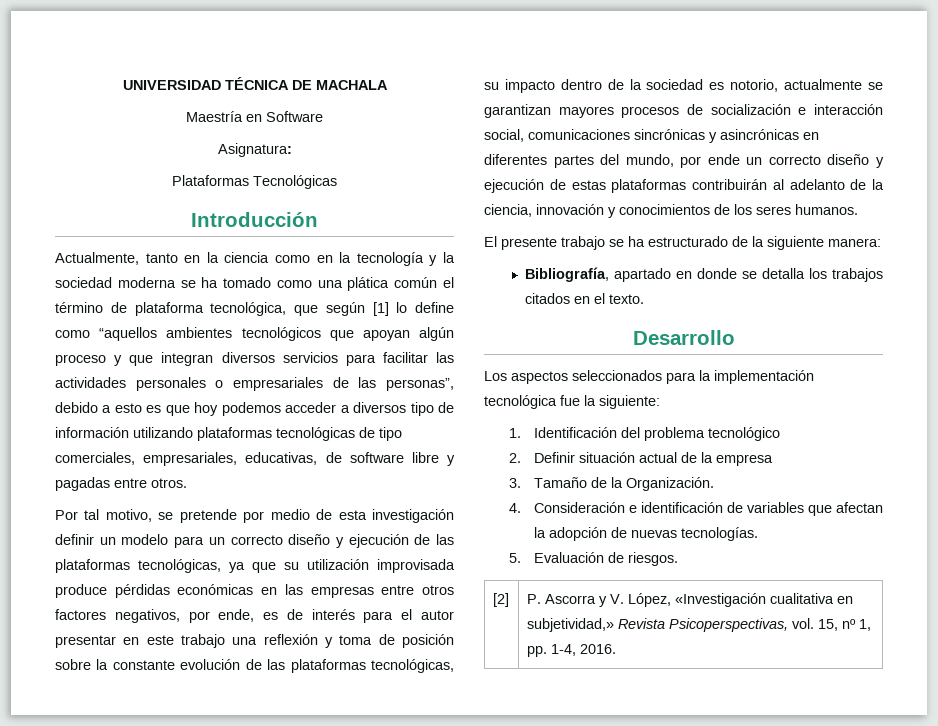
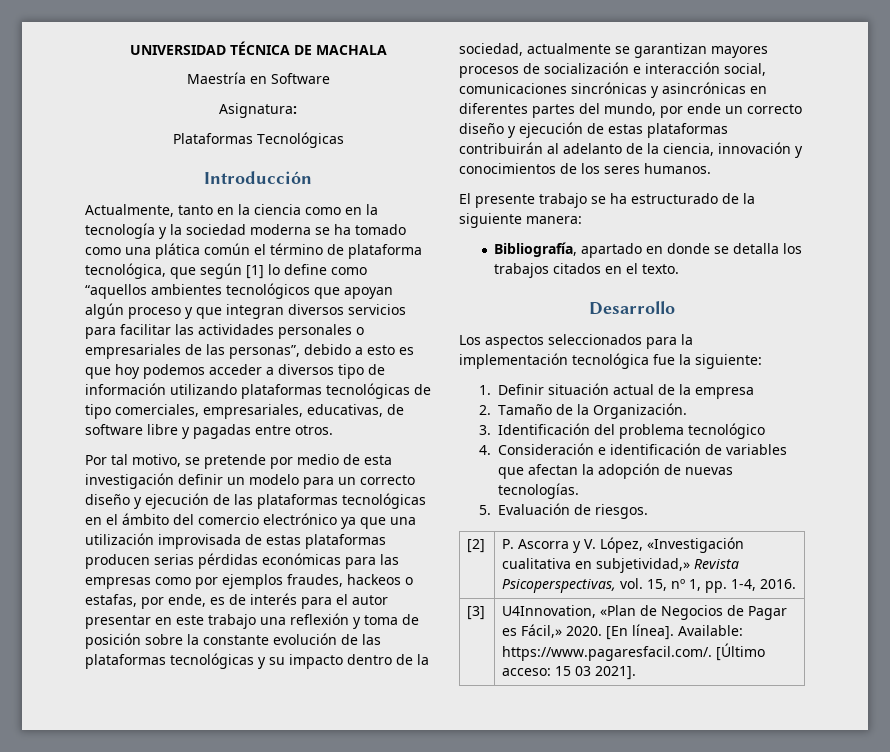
[138,559,221,573] tecnológicas, -> [342,493,426,509] [85,513,337,525] tecnológicas en el ámbito del comercio electrónico
[284,562,299,570] su -> [390,517,416,525] una
[55,584,107,598] produce -> [245,534,386,549] [85,554,194,569] de estas plataformas producen serias
[261,587,278,595] en -> [345,557,376,569] para
[381,585,455,595] [55,609,180,623] entre otros factores negativos, -> [155,574,413,589] [85,594,137,607] como por ejemplos fraudes, hackeos o estafas,
[371,659,454,673] tecnológicas, -> [170,653,266,669] tecnológicas y
[646,79,779,92] sociedad es notorio, -> [459,43,523,56] sociedad,
[533,427,780,441] [508,453,521,463] Identificación del problema tecnológico // 2. -> (491, 390) none
[508,478,521,488] 3. -> [478,405,491,415] 2.
(714, 484) none -> [478,423,766,439] // 3. Identificación del problema tecnológico
(616, 649) none -> [467,606,486,620] [502,605,788,620] [502,624,744,640] [502,643,766,661] [502,666,637,680] // [3] | U4Innovation, «Plan de Negocios de Pagar es Fácil,» 2020. [En línea]. Available: https://www.pagaresfacil.com/. [Último acceso: 15 03 2021].

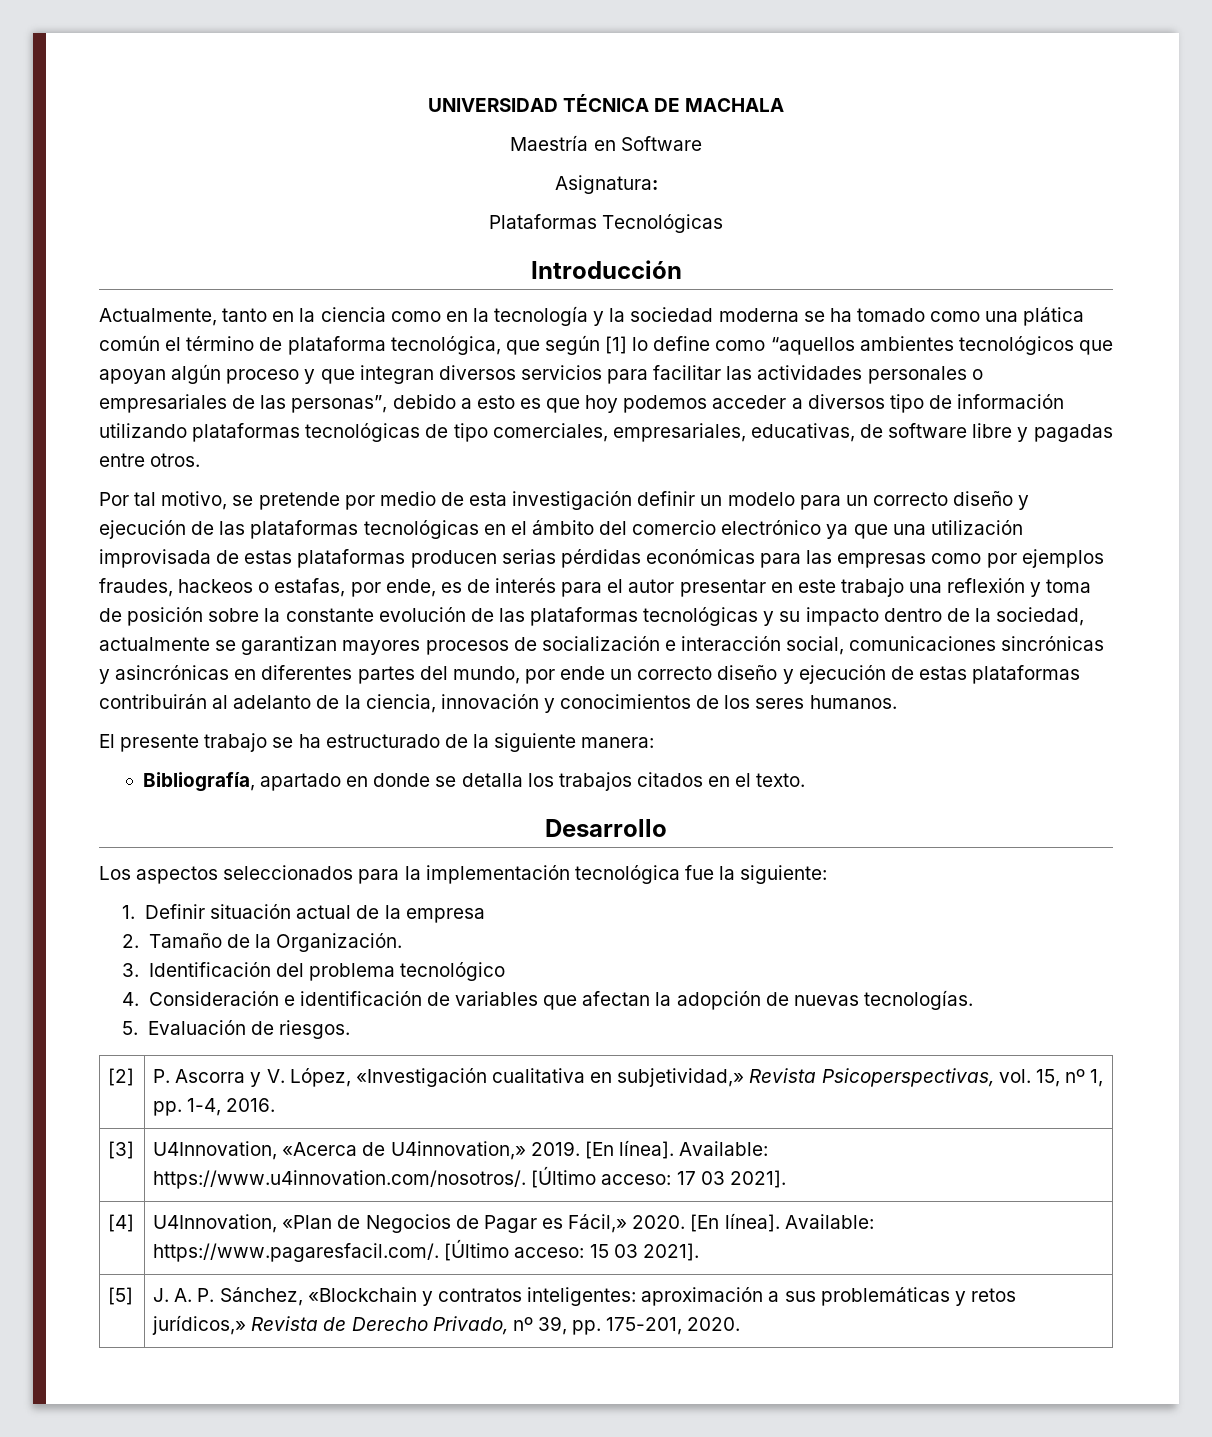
(486, 613) none -> [153,1140,769,1160] [153,1166,786,1189] [108,1214,135,1232] | U4Innovation, «Acerca de U4innovation,» 2019. [En línea]. Available: https://www.u4innovation.com/nosotros/. [Último acceso: 17 03 2021]. // [4]
(637, 673) none -> [108,1287,134,1305] [153,1287,1016,1306] [152,1315,741,1335] // [5] | J. A. P. Sánchez, «Blockchain y contratos inteligentes: aproximación a sus problemáticas y retos jurídicos,» Revista de Derecho Privado, nº 39, pp. 175-201, 2020.

